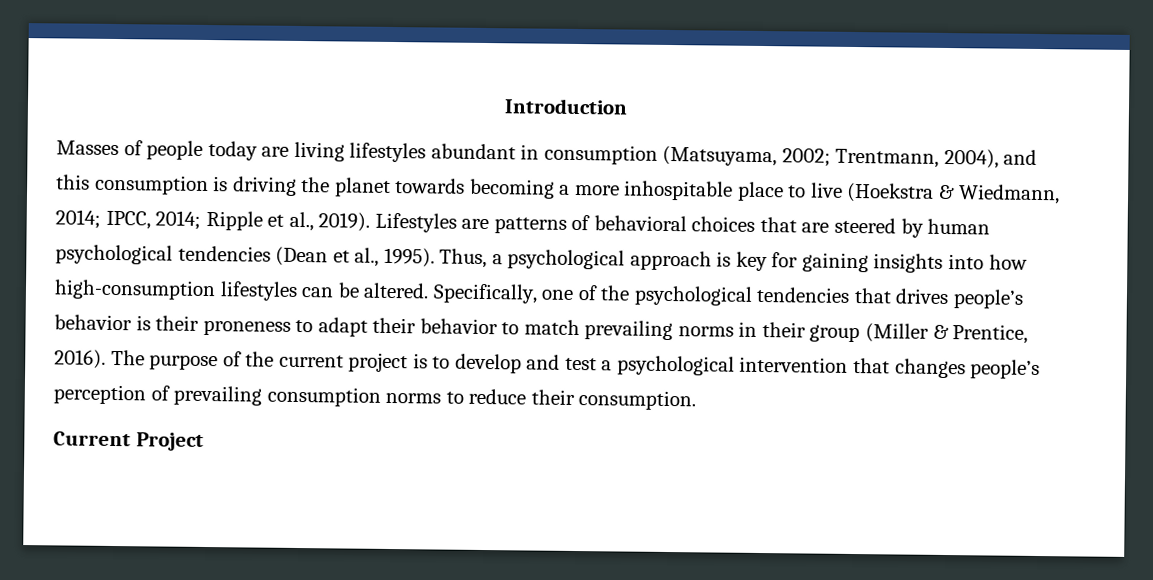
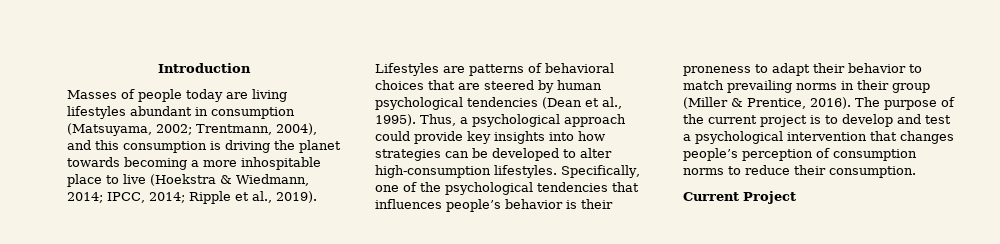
[716,251,1028,273] [54,279,430,301] is key for gaining insights into how high-consumption lifestyles can be altered. -> [375,131,605,144] [375,148,612,161] [375,165,557,178] could provide key insights into how strategies can be developed to alter high-consumption lifestyles.
[895,288,950,305] drives -> [375,199,442,209] influences
[173,385,263,406] prevailing -> (830, 153) none

